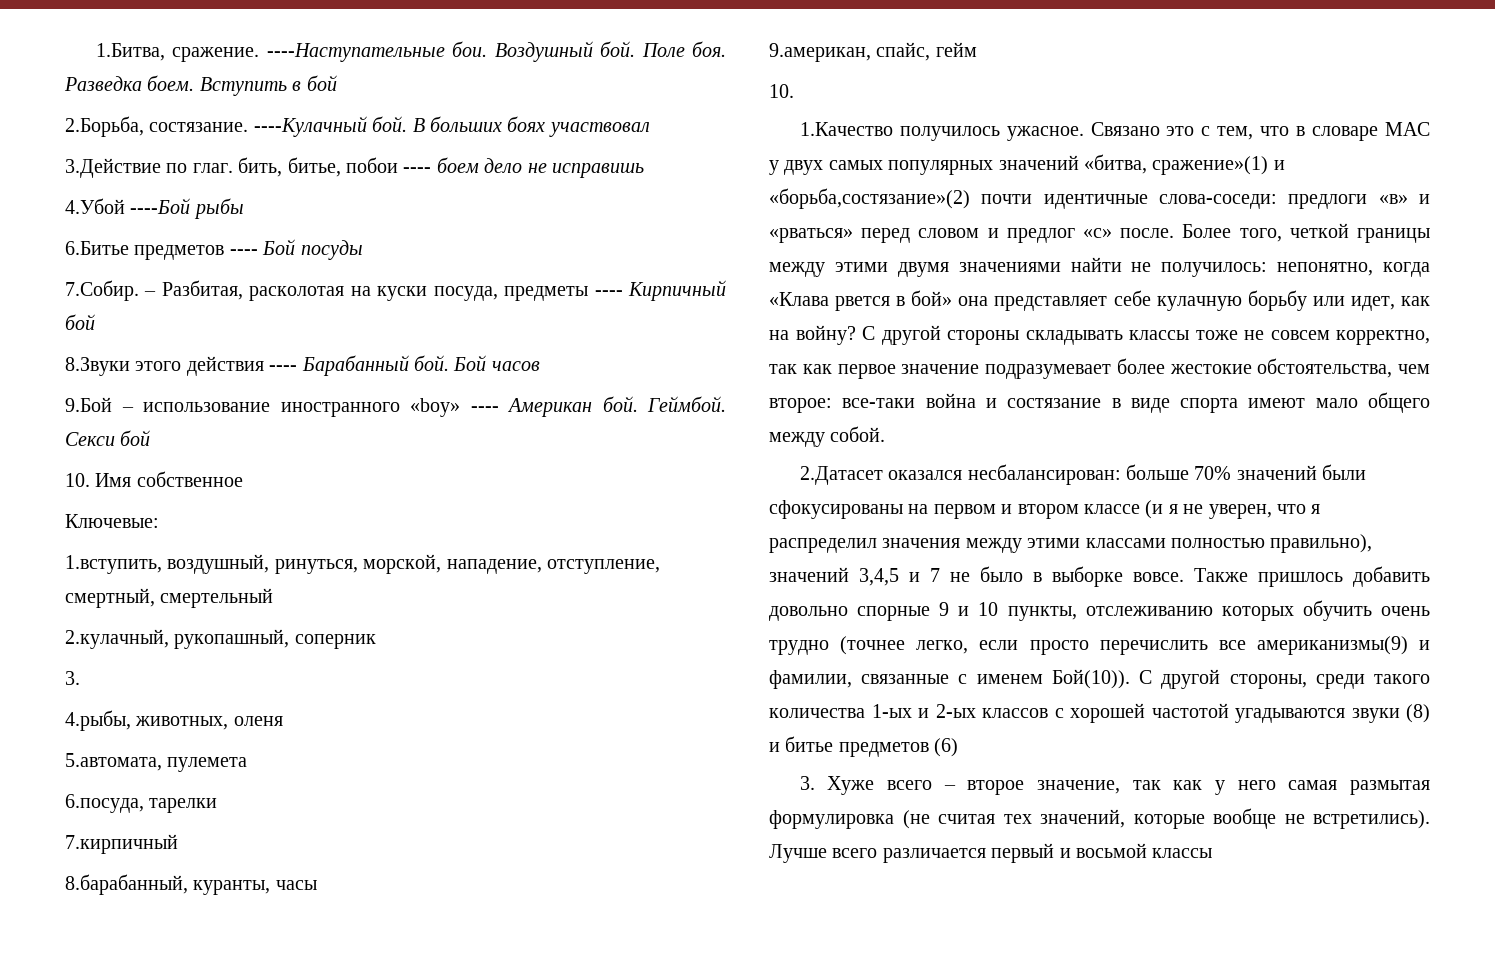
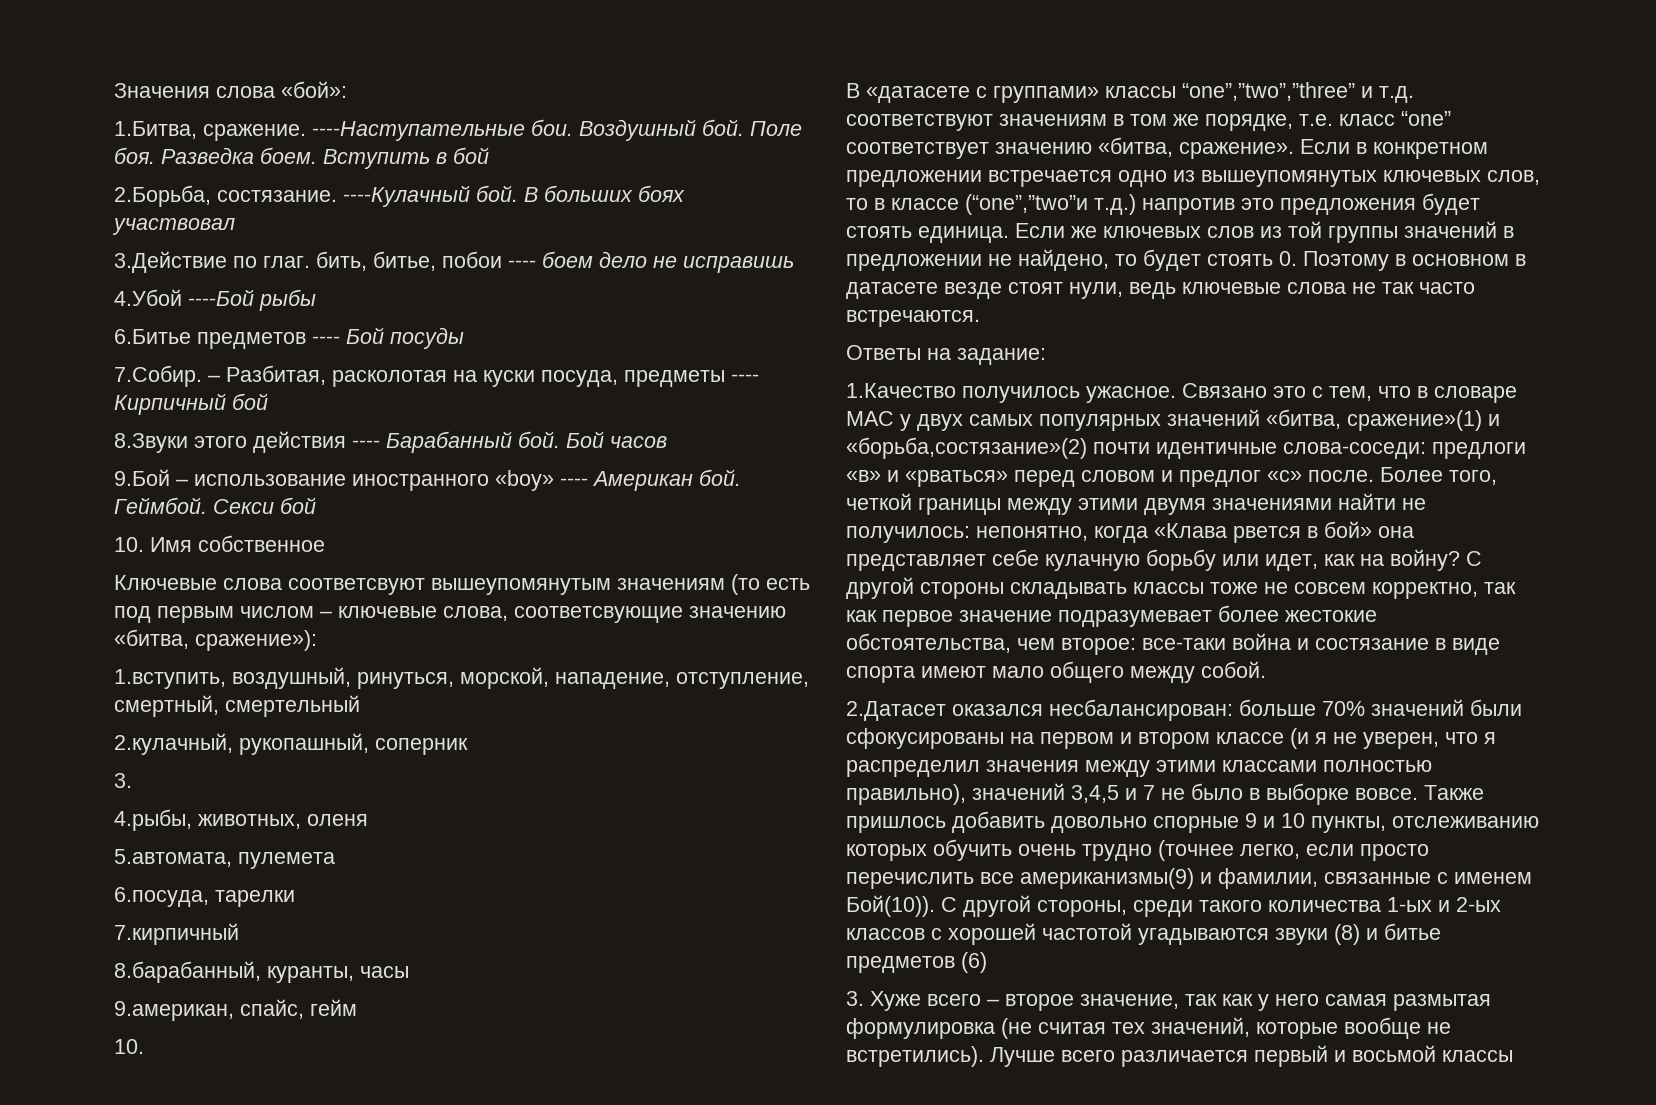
(95, 52) none -> [114,81,347,98] Значения слова «бой»: //
[65,514,159,528] Ключевые: -> [114,574,810,595] [114,606,786,623] [114,629,317,651] Ключевые слова соответсвуют вышеупомянутым значениям (то есть под первым числом – ключевые слова, соответсвующие значению «битва, сражение»):
(794, 91) none -> [846,82,1414,103] [846,111,1451,131] [846,137,1488,159] [846,170,1540,187] [846,193,1480,215] [846,221,1514,243] [846,249,1526,271] [846,282,1475,299] [846,310,980,327] [846,345,1046,365] // В «датасете с группами» классы “one”,”two”,”three” и т.д. соответствуют значениям в том же порядке, т.е. класс “one” соответствует значению «битва, сражение». Если в конкретном предложении встречается одно из вышеупомянутых ключевых слов, то в классе (“one”,”two”и т.д.) напротив это предложения будет стоять единица. Если же ключевых слов из той группы значений в предложении не найдено, то будет стоять 0. Поэтому в основном в датасете везде стоят нули, ведь ключевые слова не так часто встречаются. // Ответы на задание:

